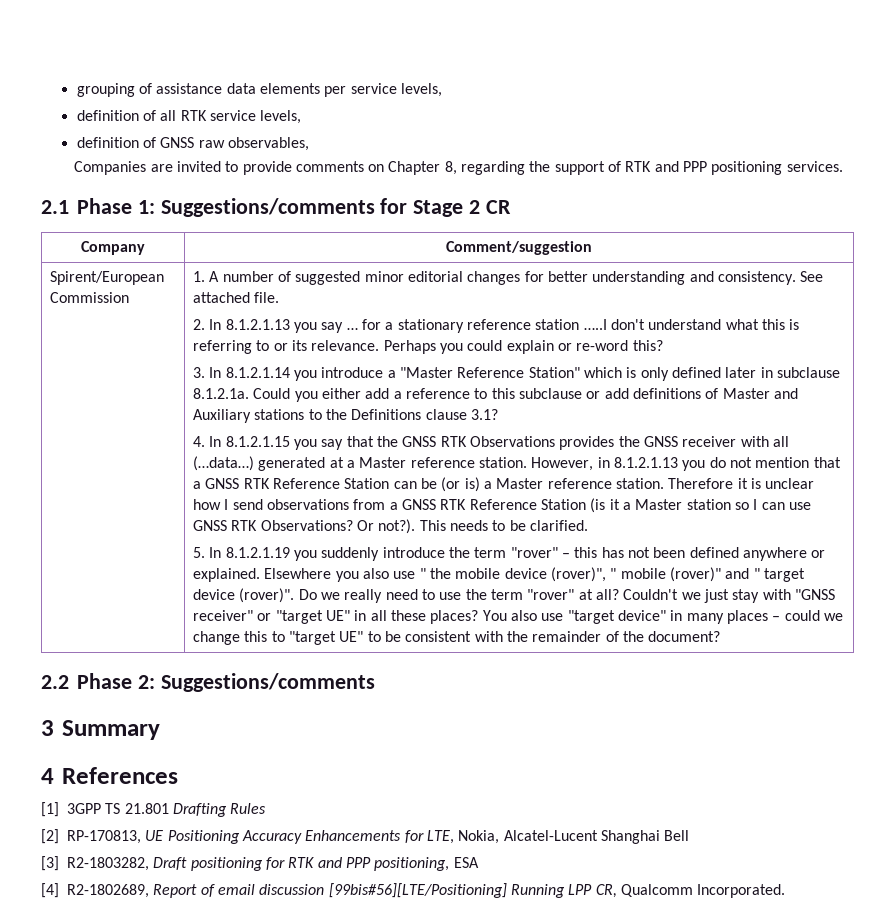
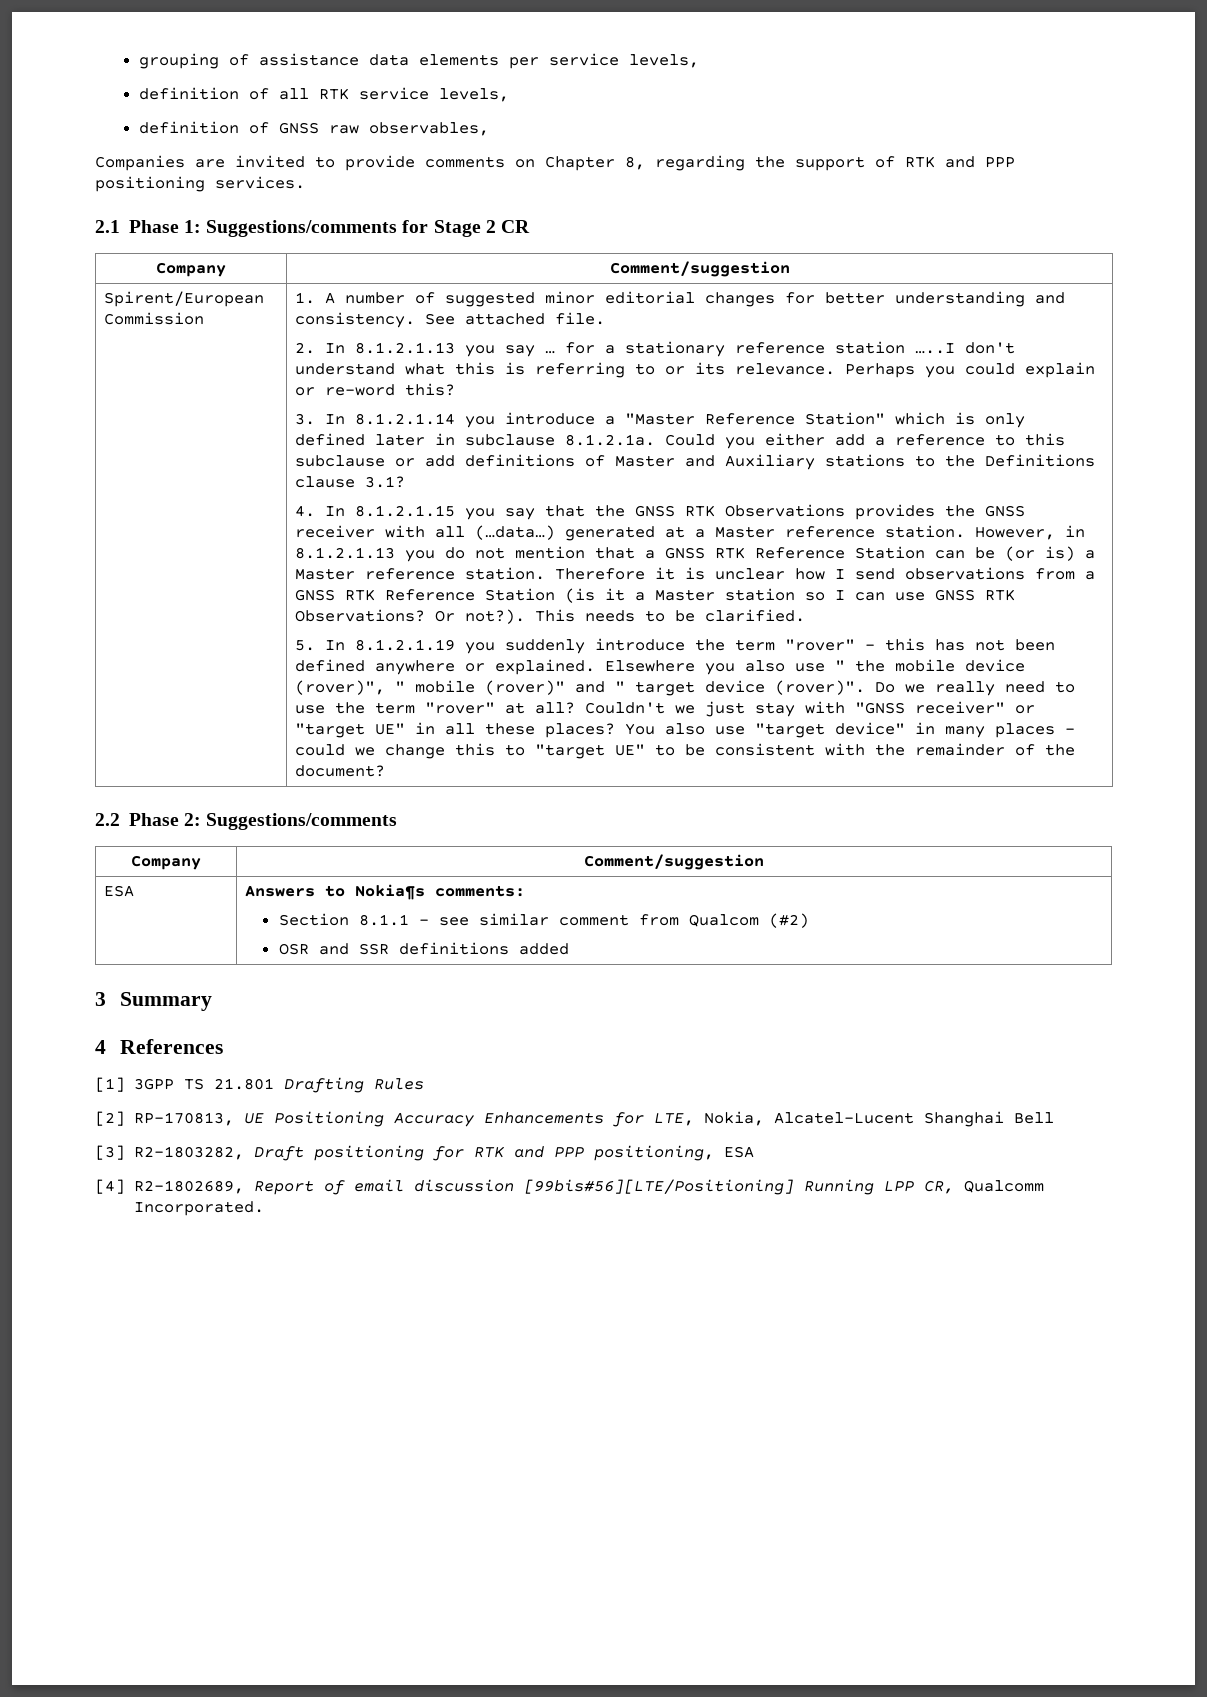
(375, 682) none -> [131,855,201,870] [584,854,764,870] [103,885,134,897] [244,884,525,900] [278,913,809,928] [278,942,569,955] // Company | Comment/suggestion // ESA | Answers to Nokia¶s comments: // Section 8.1.1 – see similar comment from Qualcom (#2) // OSR and SSR definitions added

